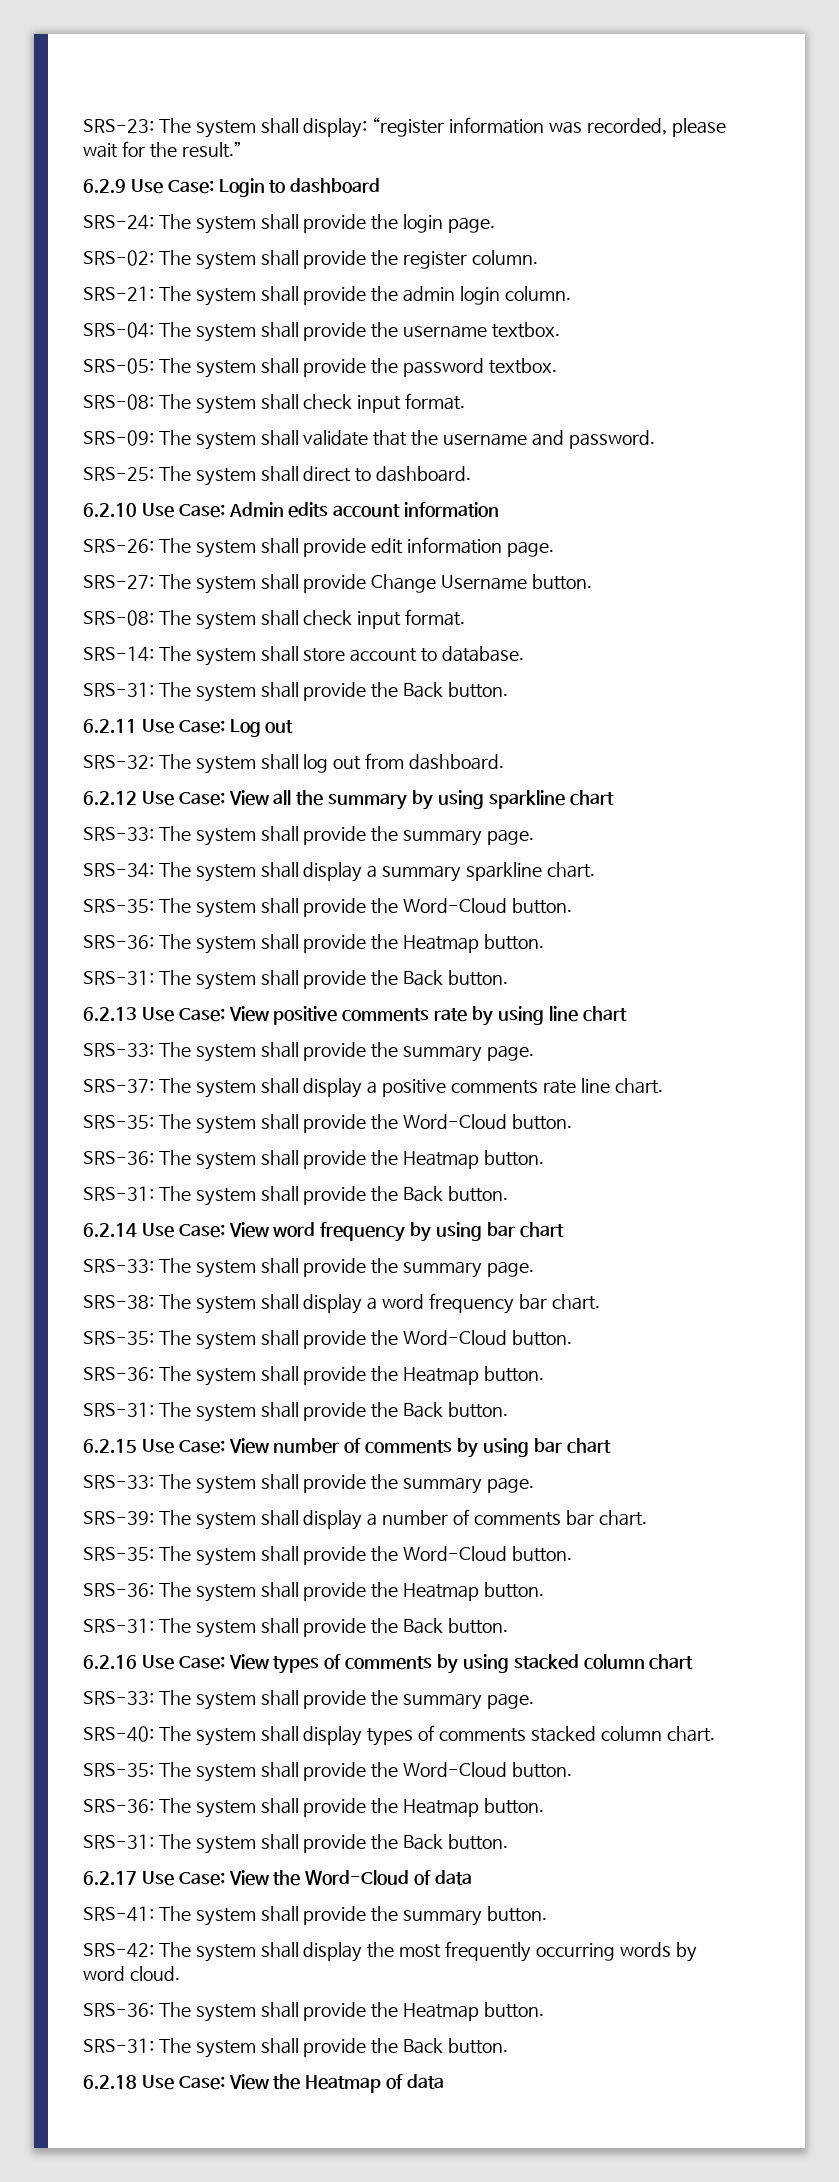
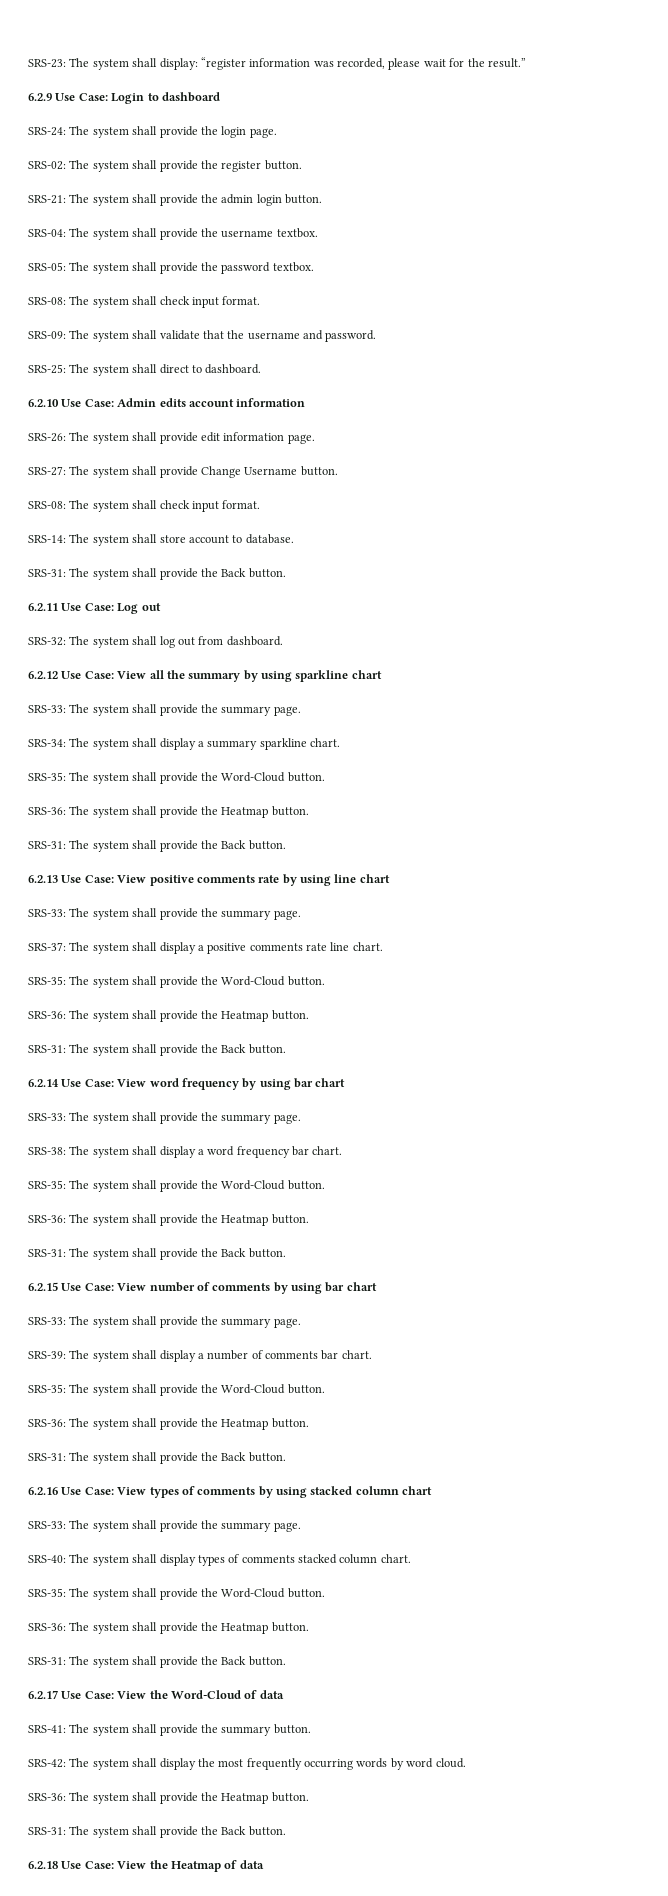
[472,250,539,265] column. -> [264,160,302,170] button.
[504,286,571,301] column. -> [285,194,322,204] button.

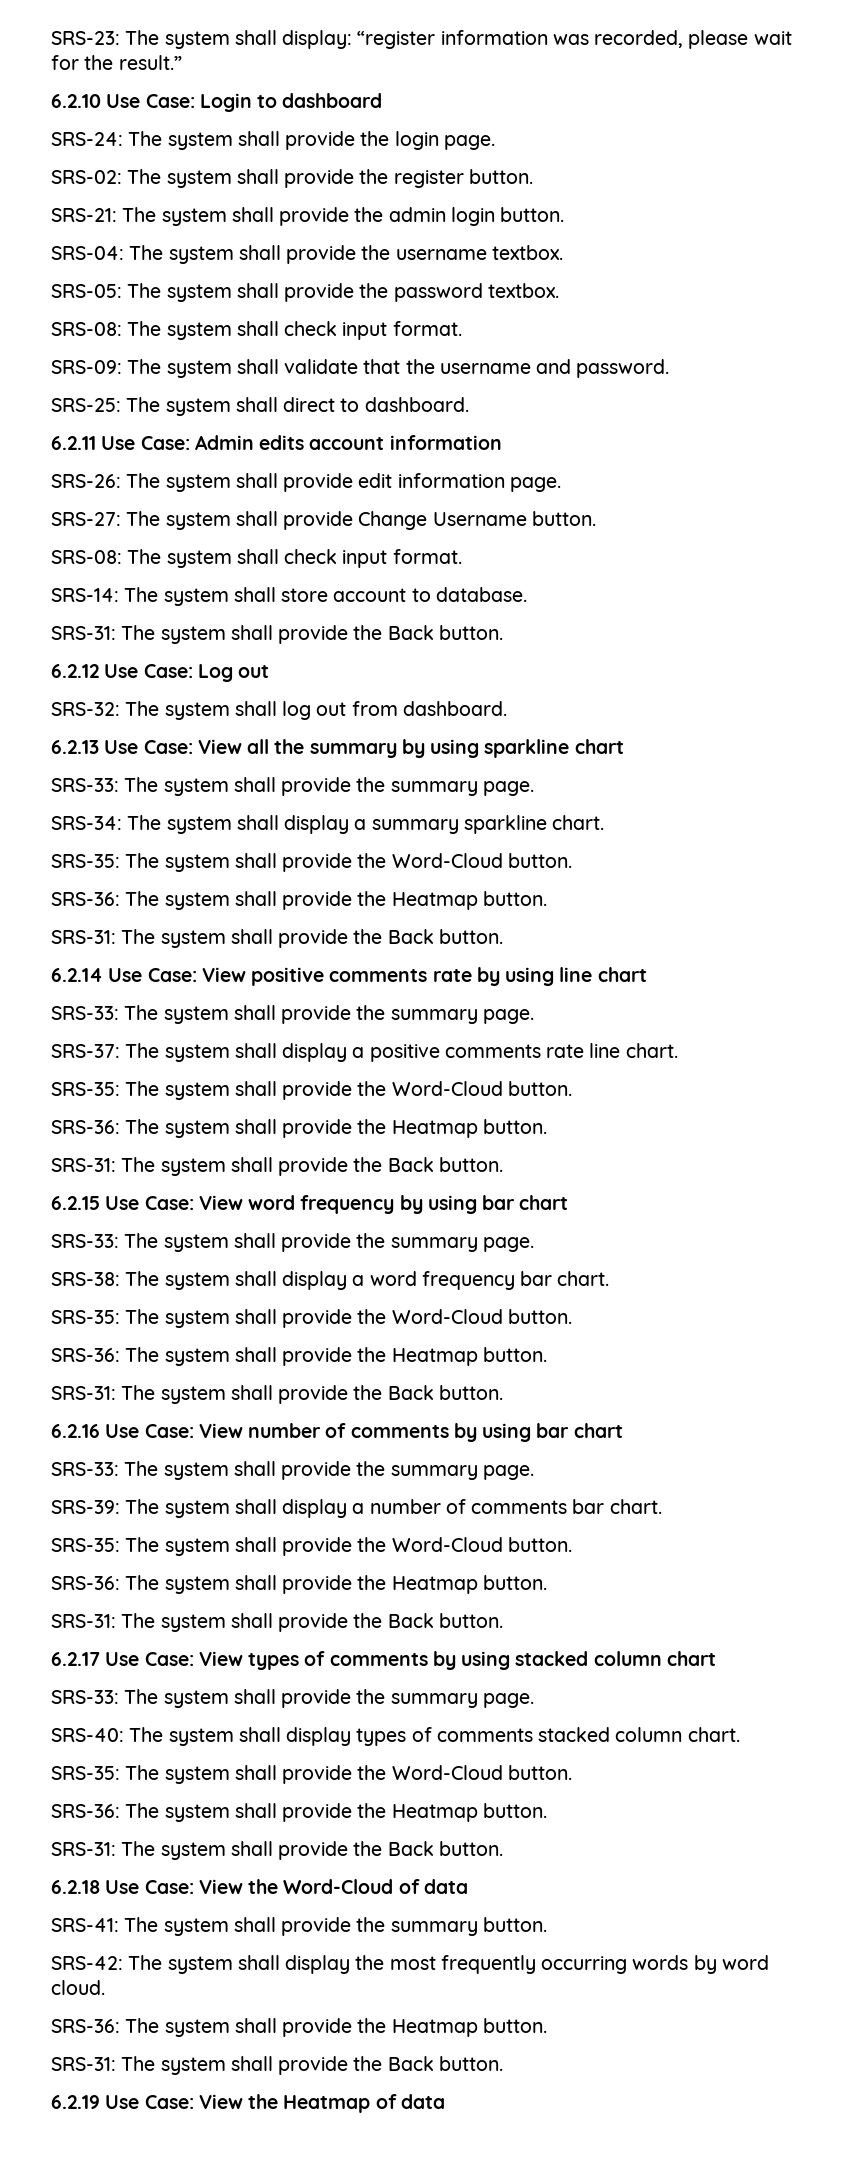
[28,93,52,101] 6.2.9 -> [51,94,101,108] 6.2.10
[28,399,59,407] 6.2.10 -> [51,436,96,450] 6.2.11
[28,603,58,611] 6.2.11 -> [51,664,99,678] 6.2.12
[28,671,58,679] 6.2.12 -> [51,740,99,754] 6.2.13
[28,875,58,883] 6.2.13 -> [51,968,103,982] 6.2.14
[28,1079,59,1087] 6.2.14 -> [51,1196,100,1210] 6.2.15
[28,1282,58,1291] 6.2.15 -> [51,1424,100,1438] 6.2.16
[28,1487,58,1495] 6.2.16 -> [51,1652,100,1666] 6.2.17
[28,1690,58,1699] 6.2.17 -> [51,1880,100,1894] 6.2.18
[28,1861,58,1869] 6.2.18 -> [51,2095,100,2109] 6.2.19

